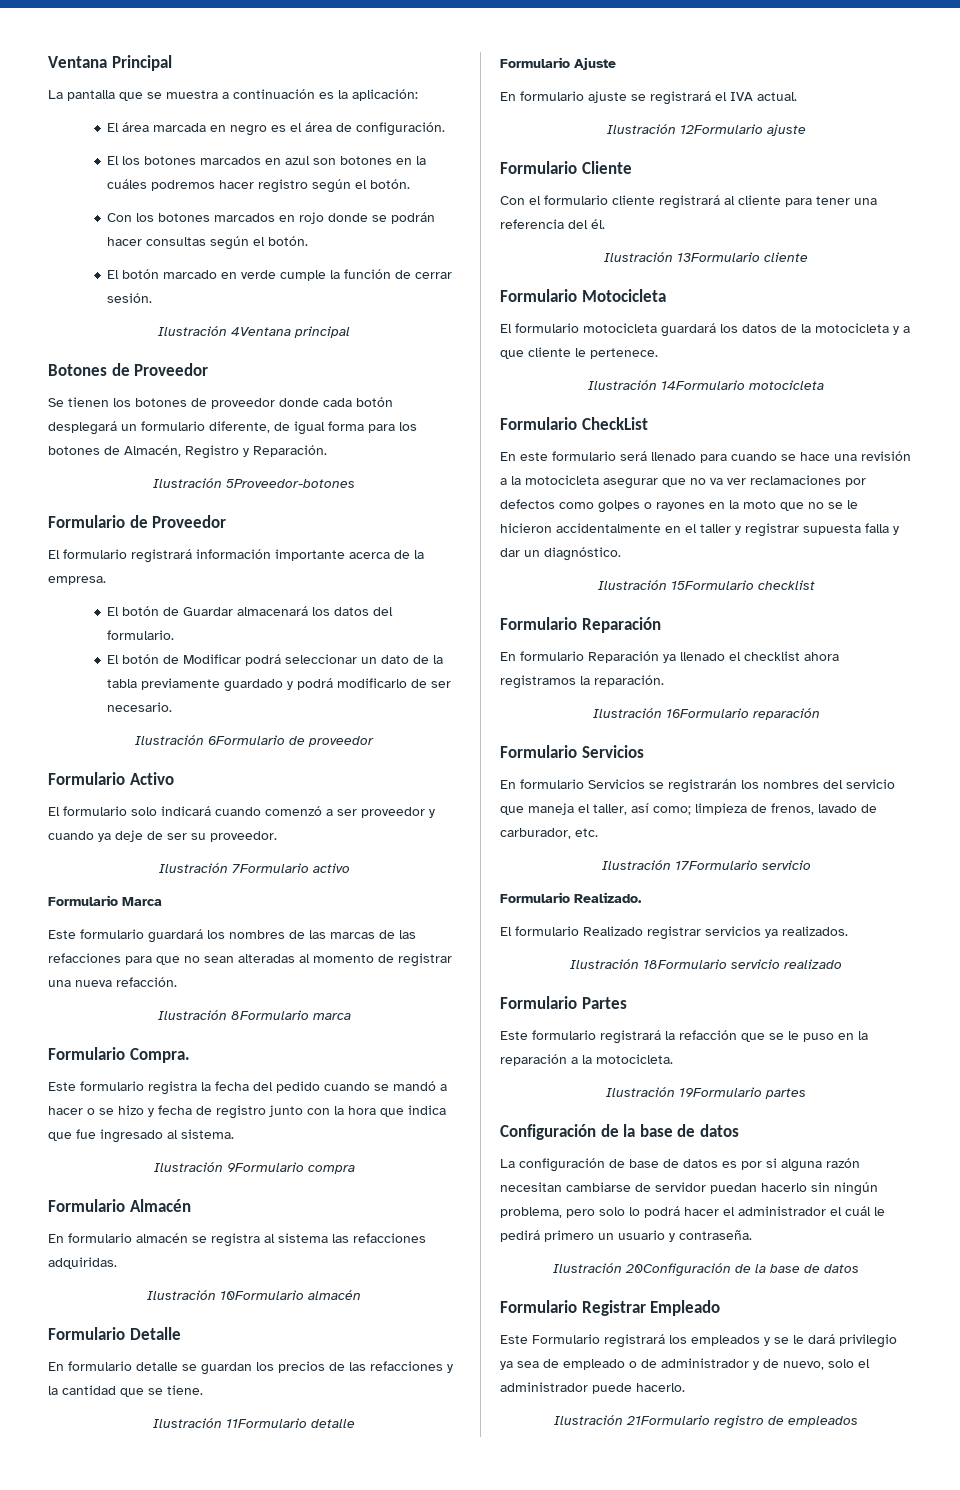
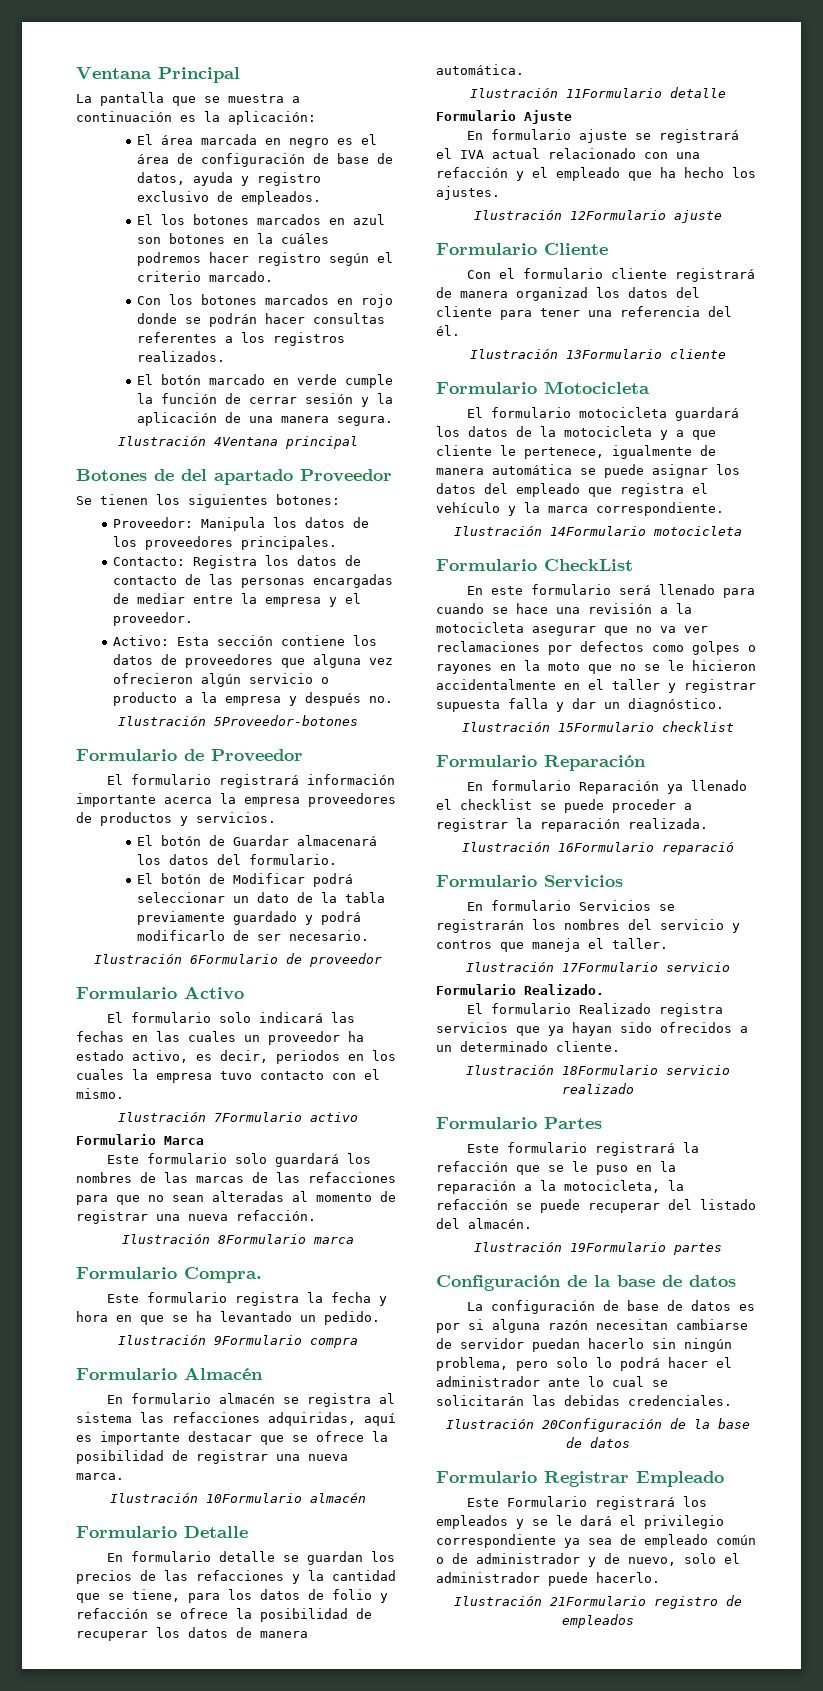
[356,122,446,136] configuración. -> [200,153,393,167] [136,172,321,186] [136,191,321,205] configuración de base de datos, ayuda y registro exclusivo de empleados.
[370,179,411,189] botón. -> [136,271,273,282] criterio marcado.
[210,236,309,250] según el botón. -> [136,332,345,346] [136,351,225,362] referentes a los registros realizados.
[107,293,153,303] sesión. -> [304,393,393,407] [136,412,393,426] sesión y la aplicación de una manera segura.
(130, 369) none -> [181,469,293,485] del apartado
[135,397,393,409] [48,421,417,435] [48,445,327,459] botones de proveedor donde cada botón desplegará un formulario diferente, de igual forma para los botones de Almacén, Registro y Reparación. -> [188,494,340,508] [113,517,370,531] [113,536,338,550] [113,555,362,569] [113,574,394,588] [113,593,362,607] [113,612,194,626] [113,635,378,646] [113,654,394,668] [113,673,330,687] [113,692,394,706] siguientes botones: // Proveedor: Manipula los datos de los proveedores principales. // Contacto: Registra los datos de contacto de las personas encargadas de mediar entre la empresa y el proveedor. // Activo: Esta sección contiene los datos de proveedores que alguna vez ofrecieron algún servicio o producto a la empresa y después no.
[394,550,424,559] [48,576,106,585] de la empresa. -> [220,793,396,807] [76,812,276,826] la empresa proveedores de productos y servicios.
[215,806,435,818] [48,830,277,842] cuando comenzó a ser proveedor y cuando ya deje de ser su proveedor. -> [331,1012,356,1023] [76,1031,364,1045] [76,1050,396,1064] [76,1069,380,1083] [76,1088,124,1099] las fechas en las cuales un proveedor ha estado activo, es decir, periodos en los cuales la empresa tuvo contacto con el mismo.
(144, 934) none -> [235,1153,268,1164] solo
[253,1081,447,1093] [48,1105,446,1119] [48,1129,234,1143] del pedido cuando se mandó a hacer o se hizo y fecha de registro junto con la hora que indica que fue ingresado al sistema. -> [379,1296,388,1306] [76,1311,380,1325] y hora en que se ha levantado un pedido.
[48,1257,117,1269] adquiridas. -> [268,1412,396,1426] [76,1431,388,1445] [76,1450,348,1464] [76,1473,124,1480] adquiridas, aquí es importante destacar que se ofrece la posibilidad de registrar una nueva marca.
[167,1385,203,1395] tiene. -> [132,1589,388,1603] [76,1608,372,1622] [76,1627,308,1641] [436,64,524,75] tiene, para los datos de folio y refacción se ofrece la posibilidad de recuperar los datos de manera automática.
[757,92,797,101] actual. -> [492,148,700,159] [436,167,756,181] [436,186,500,200] actual relacionado con una refacción y el empleado que ha hecho los ajustes.
[724,196,735,205] al -> [436,287,700,301] de manera organizad los datos del
[590,348,658,359] pertenece. -> [524,445,716,459] [436,464,740,478] [436,483,708,497] [436,502,724,516] pertenece, igualmente de manera automática se puede asignar los datos del empleado que registra el vehículo y la marca correspondiente.
[804,652,839,661] [500,675,664,689] ahora registramos la reparación. -> [540,799,692,813] [436,818,708,832] se puede proceder a registrar la reparación realizada.
[752,708,820,720] reparación -> [662,842,734,855] reparació
(895, 784) none -> [732,923,740,933] [436,940,492,949] y contros
[593,803,877,815] [500,828,598,839] taller, así como; limpieza de frenos, lavado de carburador, etc. -> [612,938,668,949] taller.
[647,926,848,940] registrar servicios ya realizados. -> [659,1003,724,1017] [436,1022,748,1036] [436,1041,620,1052] registra servicios que ya hayan sido ofrecidos a un determinado cliente.
[596,1054,673,1064] motocicleta. -> [564,1180,684,1193] [436,1199,756,1213] [436,1218,532,1229] motocicleta, la refacción se puede recuperar del listado del almacén.
[830,1206,885,1216] [500,1230,752,1242] el cuál le pedirá primero un usuario y contraseña. -> [548,1376,668,1387] [436,1395,732,1406] ante lo cual se solicitarán las debidas credenciales.
[839,1334,897,1348] privilegio -> [620,1515,724,1529] [436,1534,556,1548] el privilegio correspondiente
(625, 1364) none -> [716,1535,756,1545] común

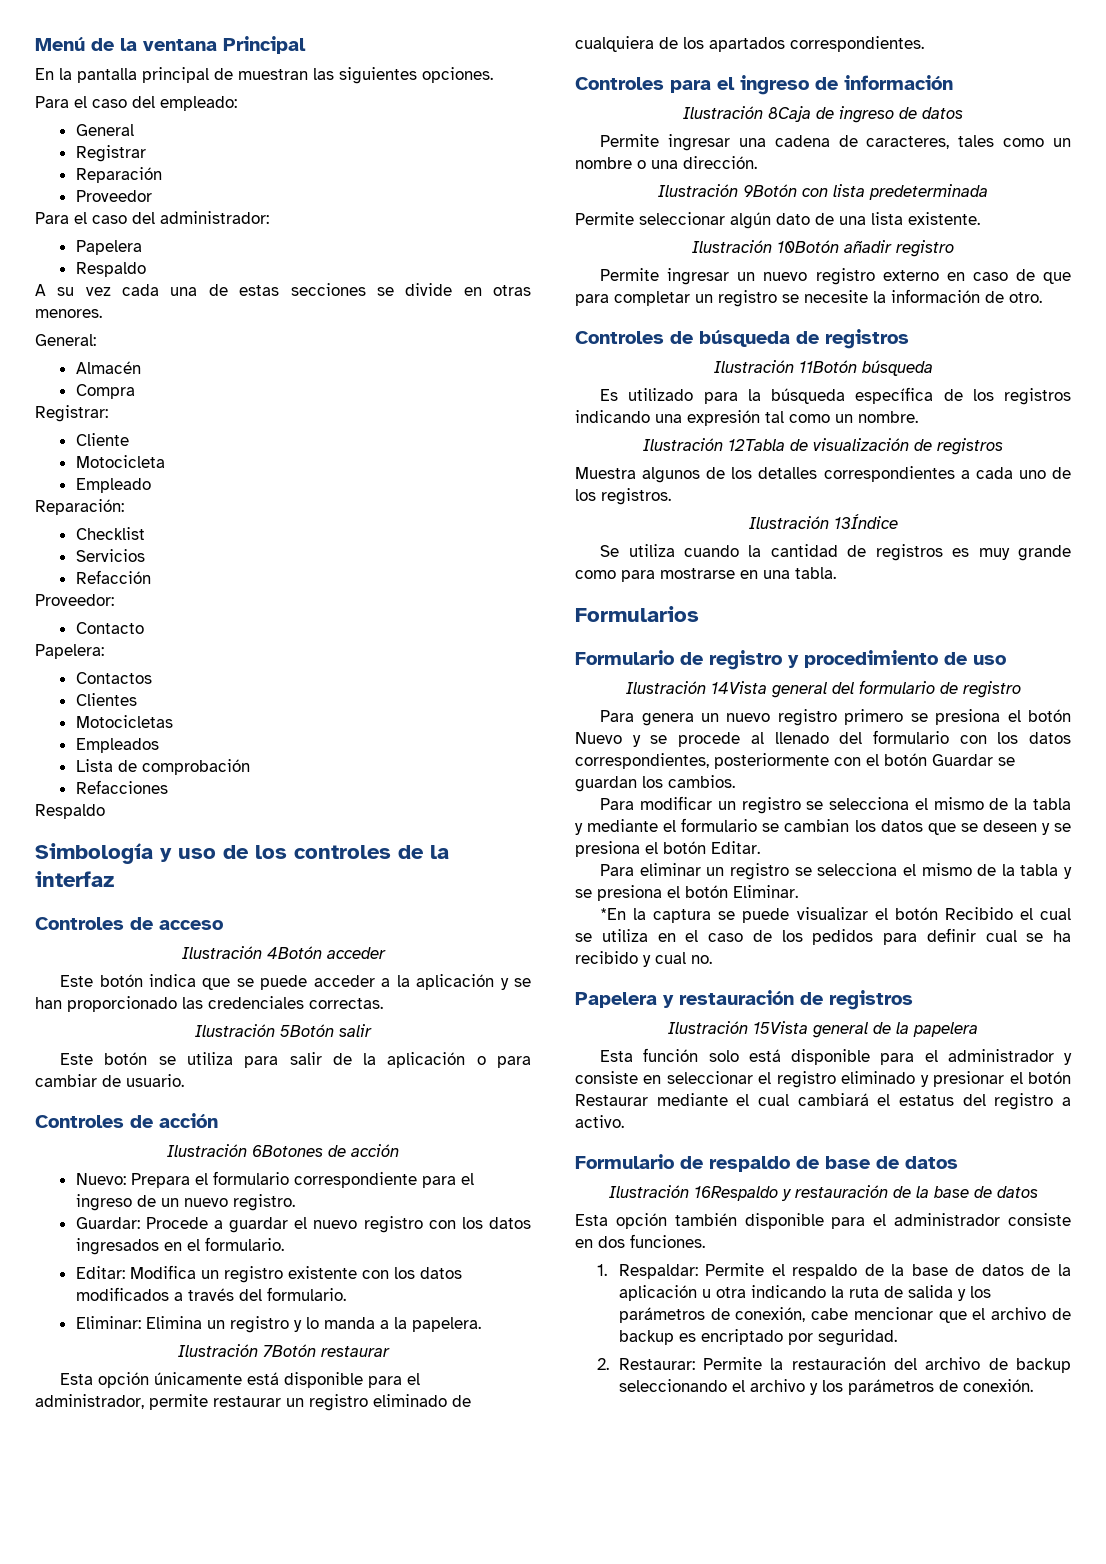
[76,67,240,83] [76,92,300,106] [76,111,316,125] [136,134,377,148] [136,153,393,167] [136,172,321,186] [136,191,321,205] [136,214,385,225] [136,233,329,244] [136,252,393,266] [136,271,273,282] [136,294,393,308] [136,313,385,327] [136,332,345,346] [136,351,225,362] [136,374,393,388] [136,393,393,407] [136,412,393,426] [118,436,358,449] [76,469,392,485] [76,494,340,508] [113,517,370,531] [113,536,338,550] [113,555,362,569] [113,574,394,588] [113,593,362,607] [113,612,194,626] [113,635,378,646] [113,654,394,668] [113,673,330,687] [113,692,394,706] [118,715,358,726] [76,749,303,762] [107,774,396,788] [76,793,396,807] [76,812,276,826] [136,835,377,846] [136,854,337,865] [136,873,353,887] [136,892,385,903] [136,911,361,925] [136,930,369,941] [94,953,382,967] [76,986,244,1000] [107,1012,356,1023] [76,1031,364,1045] [76,1050,396,1064] [76,1069,380,1083] [76,1088,124,1099] [118,1112,358,1122] [76,1134,204,1145] [107,1153,372,1167] [76,1172,396,1183] [76,1191,396,1205] [76,1210,316,1224] [122,1234,354,1244] [76,1267,262,1283] [107,1292,388,1306] [76,1311,380,1325] [118,1335,358,1348] [76,1367,263,1380] [107,1393,396,1407] [76,1412,396,1426] [76,1431,388,1445] [76,1450,348,1464] [76,1473,124,1480] [110,1493,366,1503] [76,1526,248,1538] [107,1551,396,1565] [76,1570,396,1584] [76,1589,388,1603] [76,1608,372,1622] [76,1627,308,1641] [436,64,524,75] [470,87,726,98] [436,110,572,124] [467,129,740,143] [436,148,700,159] [436,167,756,181] [436,186,500,200] [474,210,722,223] [436,243,608,255] [467,268,756,282] [436,287,700,301] [436,306,732,320] [436,325,460,336] [470,349,726,359] [436,381,650,394] [467,407,740,421] [436,426,716,440] [436,445,716,459] [436,464,740,478] [436,483,708,497] [436,502,724,516] [454,526,742,536] [436,559,633,571] [467,584,756,598] [436,603,692,614] [436,622,708,636] [436,641,756,655] [436,660,756,674] [436,679,756,693] [436,698,724,712] [462,721,734,732] [436,755,646,771] [467,780,748,794] [436,799,692,813] [436,818,708,832] [462,842,734,855] [436,875,623,888] [467,900,676,911] [436,919,740,933] [436,938,668,952] [466,962,730,972] [436,984,604,995] [467,1003,724,1017] [436,1022,748,1036] [436,1041,620,1052] [466,1065,730,1075] [562,1083,634,1094] [436,1117,602,1129] [467,1142,700,1156] [436,1161,676,1175] [436,1180,684,1194] [436,1199,756,1213] [436,1218,532,1229] [474,1242,722,1255] [436,1275,736,1291] [467,1300,756,1314] [436,1319,748,1333] [436,1338,732,1352] [436,1357,732,1371] [436,1376,668,1387] [436,1395,732,1406] [446,1418,750,1432] [566,1437,630,1448] [436,1471,724,1487] [467,1496,708,1510] [436,1515,724,1529] [436,1534,756,1548] [436,1553,740,1567] [436,1572,660,1586] [454,1595,742,1609] [562,1614,634,1628] Ventana Principal // La pantalla que se muestra a continuación es la aplicación: // El área marcada en negro es el área de configuración de base de datos, ayuda y registro exclusivo de empleados. // El los botones marcados en azul son botones en la cuáles podremos hacer registro según el criterio marcado. // Con los botones marcados en rojo donde se podrán hacer consultas referentes a los registros realizados. // El botón marcado en verde cumple la función de cerrar sesión y la aplicación de una manera segura. // Ilustración 4Ventana principal // Botones de del apartado Proveedor // Se tienen los siguientes botones: // Proveedor: Manipula los datos de los proveedores principales. // Contacto: Registra los datos de contacto de las personas encargadas de mediar entre la empresa y el proveedor. // Activo: Esta sección contiene los datos de proveedores que alguna vez ofrecieron algún servicio o producto a la empresa y después no. // Ilustración 5Proveedor-botones // Formulario de Proveedor // El formulario registrará información importante acerca la empresa proveedores de productos y servicios. // El botón de Guardar almacenará los datos del formulario. // El botón de Modificar podrá seleccionar un dato de la tabla previamente guardado y podrá modificarlo de ser necesario. // Ilustración 6Formulario de proveedor // Formulario Activo // El formulario solo indicará las fechas en las cuales un proveedor ha estado activo, es decir, periodos en los cuales la empresa tuvo contacto con el mismo. // Ilustración 7Formulario activo // Formulario Marca // Este formulario solo guardará los nombres de las marcas de las refacciones para que no sean alteradas al momento de registrar una nueva refacción. // Ilustración 8Formulario marca // Formulario Compra. // Este formulario registra la fecha y hora en que se ha levantado un pedido. // Ilustración 9Formulario compra // Formulario Almacén // En formulario almacén se registra al sistema las refacciones adquiridas, aquí es importante destacar que se ofrece la posibilidad de registrar una nueva marca. // Ilustración 10Formulario almacén // Formulario Detalle // En formulario detalle se guardan los precios de las refacciones y la cantidad que se tiene, para los datos de folio y refacción se ofrece la posibilidad de recuperar los datos de manera automática. // Ilustración 11Formulario detalle // Formulario Ajuste // En formulario ajuste se registrará el IVA actual relacionado con una refacción y el empleado que ha hecho los ajustes. // Ilustración 12Formulario ajuste // Formulario Cliente // Con el formulario cliente registrará de manera organizad los datos del cliente para tener una referencia del él. // Ilustración 13Formulario cliente // Formulario Motocicleta // El formulario motocicleta guardará los datos de la motocicleta y a que cliente le pertenece, igualmente de manera automática se puede asignar los datos del empleado que registra el vehículo y la marca correspondiente. // Ilustración 14Formulario motocicleta // Formulario CheckList // En este formulario será llenado para cuando se hace una revisión a la motocicleta asegurar que no va ver reclamaciones por defectos como golpes o rayones en la moto que no se le hicieron accidentalmente en el taller y registrar supuesta falla y dar un diagnóstico. // Ilustración 15Formulario checklist // Formulario Reparación // En formulario Reparación ya llenado el checklist se puede proceder a registrar la reparación realizada. // Ilustración 16Formulario reparació // Formulario Servicios // En formulario Servicios se registrarán los nombres del servicio y contros que maneja el taller. // Ilustración 17Formulario servicio // Formulario Realizado. // El formulario Realizado registra servicios que ya hayan sido ofrecidos a un determinado cliente. // Ilustración 18Formulario servicio realizado // Formulario Partes // Este formulario registrará la refacción que se le puso en la reparación a la motocicleta, la refacción se puede recuperar del listado del almacén. // Ilustración 19Formulario partes // Configuración de la base de datos // La configuración de base de datos es por si alguna razón necesitan cambiarse de servidor puedan hacerlo sin ningún problema, pero solo lo podrá hacer el administrador ante lo cual se solicitarán las debidas credenciales. // Ilustración 20Configuración de la base de datos // Formulario Registrar Empleado // Este Formulario registrará los empleados y se le dará el privilegio correspondiente ya sea de empleado común o de administrador y de nuevo, solo el administrador puede hacerlo. // Ilustración 21Formulario registro de empleados -> [35,36,306,54] [35,67,493,84] [35,96,237,111] [75,124,134,136] [75,145,146,162] [75,167,162,183] [75,190,152,202] [35,211,269,224] [75,240,142,255] [75,262,146,277] [35,283,531,296] [35,309,102,318] [35,334,96,346] [75,361,141,374] [75,384,135,399] [35,405,108,422] [75,433,129,446] [75,455,165,468] [75,478,151,493] [35,499,124,515] [75,527,145,540] [75,549,145,562] [75,570,151,584] [35,594,114,606] [75,622,144,634] [35,644,104,659] [75,672,152,684] [75,693,137,706] [75,715,173,728] [75,738,159,753] [75,759,250,775] [75,780,168,794] [35,804,105,819] [35,843,449,864] [35,871,114,887] [35,917,223,930] [181,946,386,959] [60,974,532,990] [35,996,383,1012] [195,1024,372,1037] [60,1052,531,1068] [35,1074,184,1087] [35,1113,218,1128] [167,1144,399,1157] [75,1171,474,1188] [75,1194,295,1211] [75,1216,531,1233] [75,1237,284,1255] [75,1265,462,1283] [75,1287,346,1301] [75,1316,481,1333] [177,1344,390,1357] [60,1372,421,1388] [35,1394,471,1411] [575,36,924,52] [575,75,953,95] [683,106,963,123] [600,134,1071,151] [575,156,757,169] [658,184,988,200] [575,212,980,229] [692,240,954,257] [600,268,1071,285] [575,289,1042,307] [575,329,909,349] [713,360,933,376] [600,387,1071,405] [575,410,918,426] [643,438,1003,455] [575,466,1071,483] [575,488,671,505] [748,514,898,529] [600,544,1071,561] [575,567,836,582] [575,606,699,622] [575,650,1006,670] [625,680,1021,698] [600,709,1071,726] [575,730,1071,747] [575,753,1015,769] [575,775,735,792] [600,796,1071,814] [575,818,1071,835] [575,841,760,857] [600,863,1072,880] [575,885,798,901] [600,907,1071,923] [575,928,1071,945] [575,951,712,967] [575,990,913,1010] [668,1021,978,1038] [600,1048,1072,1065] [575,1071,1071,1088] [575,1093,1071,1110] [575,1115,624,1128] [575,1154,958,1172] [608,1185,1038,1201] [575,1213,1071,1229] [575,1234,705,1248] [596,1263,1071,1279] [618,1285,991,1301] [618,1307,1071,1323] [618,1329,897,1346] [596,1357,1071,1373] [618,1379,1033,1395] Menú de la ventana Principal // En la pantalla principal de muestran las siguientes opciones. // Para el caso del empleado: // General // Registrar // Reparación // Proveedor // Para el caso del administrador: // Papelera // Respaldo // A su vez cada una de estas secciones se divide en otras menores. // General: // Almacén // Compra // Registrar: // Cliente // Motocicleta // Empleado // Reparación: // Checklist // Servicios // Refacción // Proveedor: // Contacto // Papelera: // Contactos // Clientes // Motocicletas // Empleados // Lista de comprobación // Refacciones // Respaldo // Simbología y uso de los controles de la interfaz // Controles de acceso // Ilustración 4Botón acceder // Este botón indica que se puede acceder a la aplicación y se han proporcionado las credenciales correctas. // Ilustración 5Botón salir // Este botón se utiliza para salir de la aplicación o para cambiar de usuario. // Controles de acción // Ilustración 6Botones de acción // Nuevo: Prepara el formulario correspondiente para el ingreso de un nuevo registro. // Guardar: Procede a guardar el nuevo registro con los datos ingresados en el formulario. // Editar: Modifica un registro existente con los datos modificados a través del formulario. // Eliminar: Elimina un registro y lo manda a la papelera. // Ilustración 7Botón restaurar // Esta opción únicamente está disponible para el administrador, permite restaurar un registro eliminado de cualquiera de los apartados correspondientes. // Controles para el ingreso de información // Ilustración 8Caja de ingreso de datos // Permite ingresar una cadena de caracteres, tales como un nombre o una dirección. // Ilustración 9Botón con lista predeterminada // Permite seleccionar algún dato de una lista existente. // Ilustración 10Botón añadir registro // Permite ingresar un nuevo registro externo en caso de que para completar un registro se necesite la información de otro. // Controles de búsqueda de registros // Ilustración 11Botón búsqueda // Es utilizado para la búsqueda específica de los registros indicando una expresión tal como un nombre. // Ilustración 12Tabla de visualización de registros // Muestra algunos de los detalles correspondientes a cada uno de los registros. // Ilustración 13Índice // Se utiliza cuando la cantidad de registros es muy grande como para mostrarse en una tabla. // Formularios // Formulario de registro y procedimiento de uso // Ilustración 14Vista general del formulario de registro // Para genera un nuevo registro primero se presiona el botón Nuevo y se procede al llenado del formulario con los datos correspondientes, posteriormente con el botón Guardar se guardan los cambios. // Para modificar un registro se selecciona el mismo de la tabla y mediante el formulario se cambian los datos que se deseen y se presiona el botón Editar. // Para eliminar un registro se selecciona el mismo de la tabla y se presiona el botón Eliminar. // *En la captura se puede visualizar el botón Recibido el cual se utiliza en el caso de los pedidos para definir cual se ha recibido y cual no. // Papelera y restauración de registros // Ilustración 15Vista general de la papelera // Esta función solo está disponible para el administrador y consiste en seleccionar el registro eliminado y presionar el botón Restaurar mediante el cual cambiará el estatus del registro a activo. // Formulario de respaldo de base de datos // Ilustración 16Respaldo y restauración de la base de datos // Esta opción también disponible para el administrador consiste en dos funciones. // 1. Respaldar: Permite el respaldo de la base de datos de la aplicación u otra indicando la ruta de salida y los parámetros de conexión, cabe mencionar que el archivo de backup es encriptado por seguridad. // 2. Restaurar: Permite la restauración del archivo de backup seleccionando el archivo y los parámetros de conexión.

